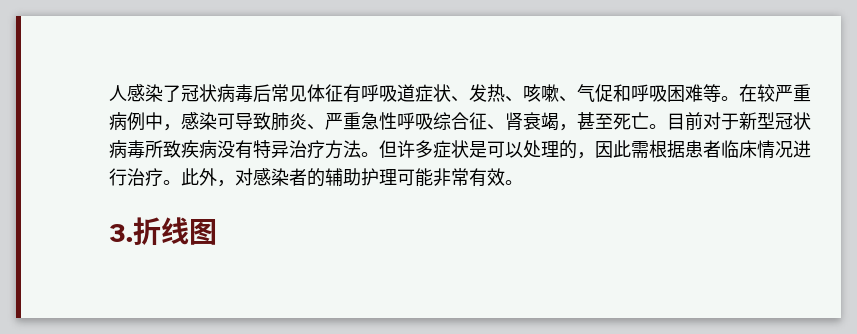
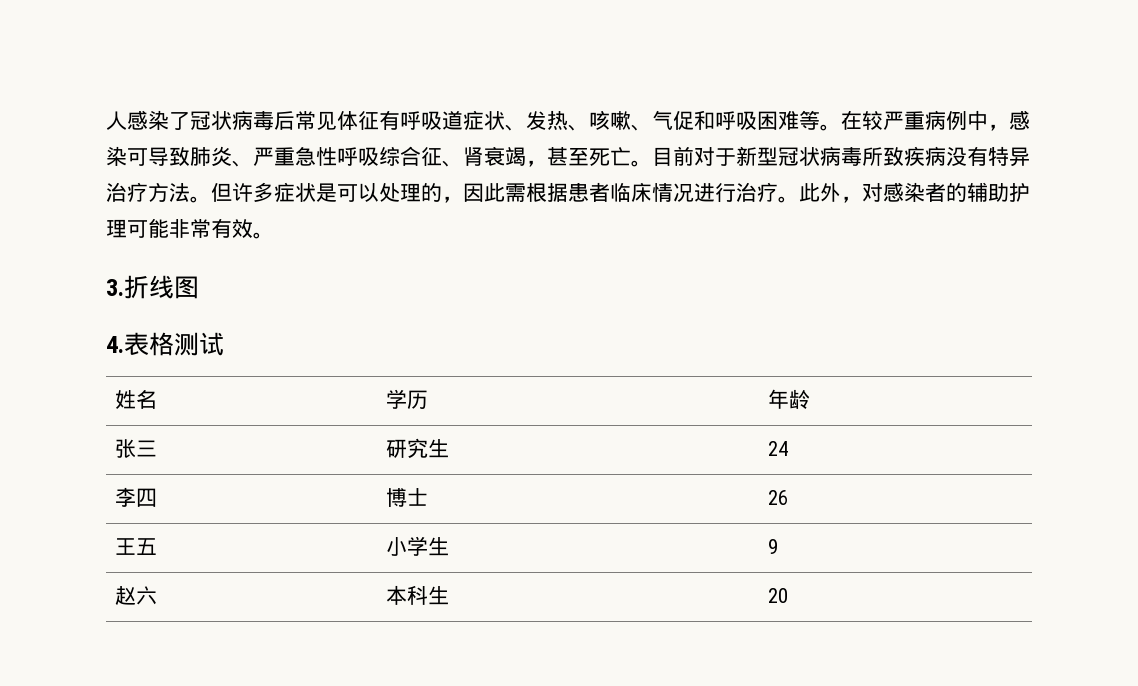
(217, 232) none -> [106,332,224,356] [115,390,158,409] [386,389,429,409] [768,389,811,409] [115,439,158,458] [386,438,450,458] [768,441,789,456] [115,487,158,507] [386,488,429,507] [768,490,789,505] [115,538,158,555] [386,536,450,556] [768,539,779,554] [115,586,158,606] [386,585,450,605] [768,588,789,603] // 4.表格测试 // 姓名 | 学历 | 年龄 // 张三 | 研究生 | 24 // 李四 | 博士 | 26 // 王五 | 小学生 | 9 // 赵六 | 本科生 | 20

